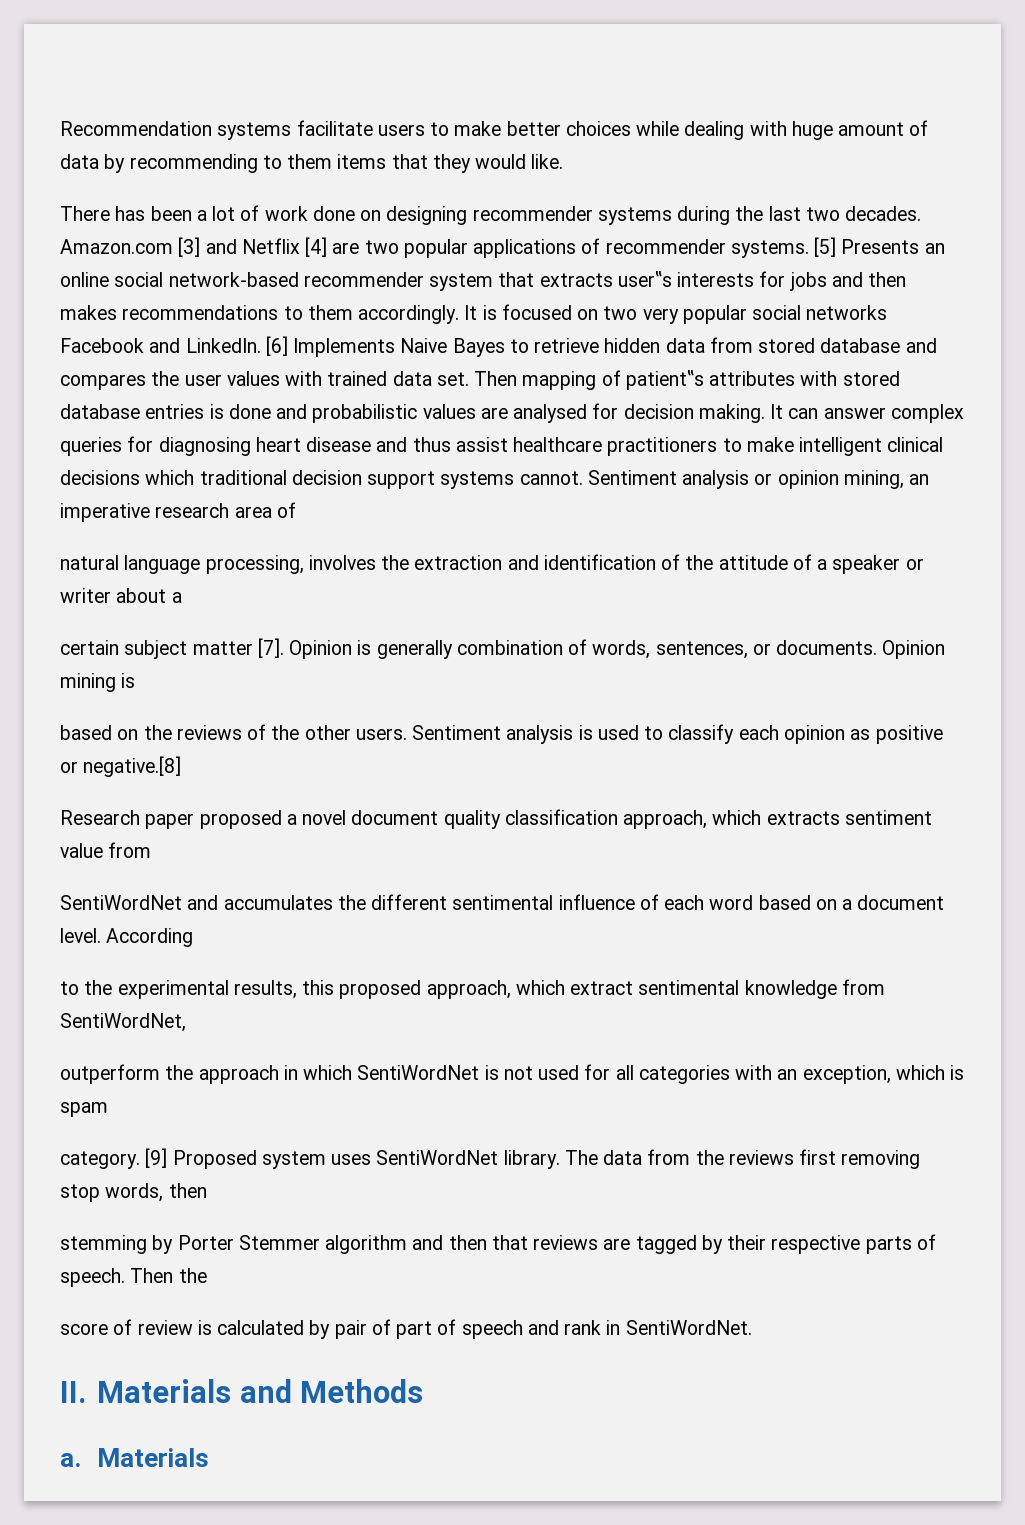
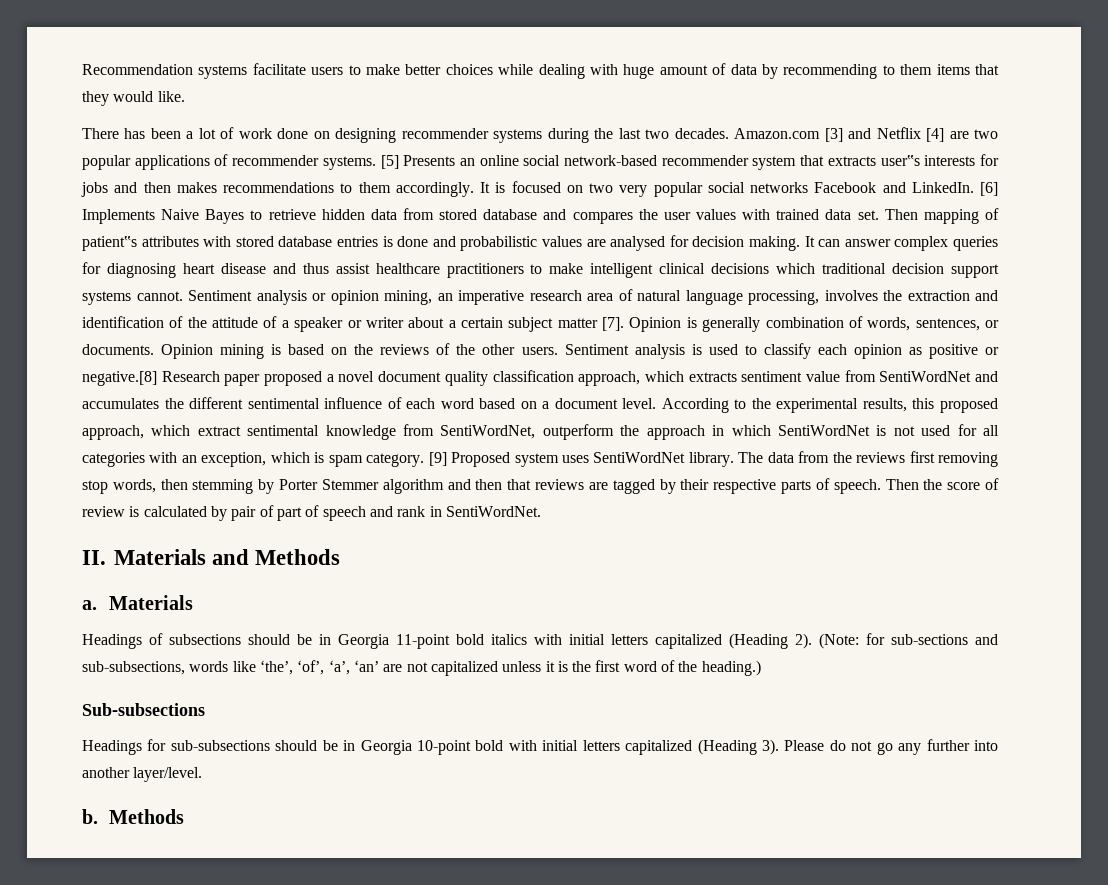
(296, 510) // -> (633, 295) none
(182, 597) // -> (456, 324) none
(136, 680) // -> (282, 349) none
(182, 766) // -> (157, 378) none
(152, 850) // -> (876, 376) none
(194, 937) // -> (729, 405) none
(186, 1022) // -> (536, 432) none
(108, 1109) // -> (363, 461) none
(207, 1190) // -> (188, 484) none
(207, 1275) // -> (943, 484) none
(210, 1457) none -> [82,633,998,649] [82,660,761,676] [82,703,205,716] [82,739,999,755] [82,767,203,782] [82,809,184,824] // Headings of subsections should be in Georgia 11-point bold italics with initial letters capitalized (Heading 2). (Note: for sub-sections and sub-subsections, words like ‘the’, ‘of’, ‘a’, ‘an’ are not capitalized unless it is the first word of the heading.) // Sub-subsections // Headings for sub-subsections should be in Georgia 10-point bold with initial letters capitalized (Heading 3). Please do not go any further into another layer/level. // b. Methods

